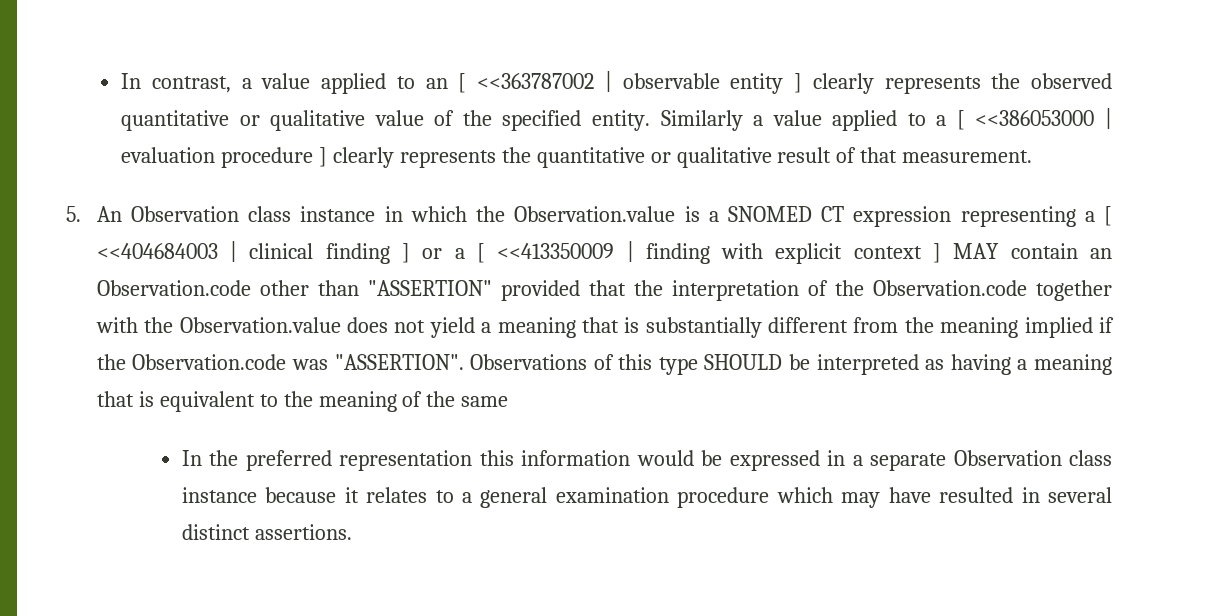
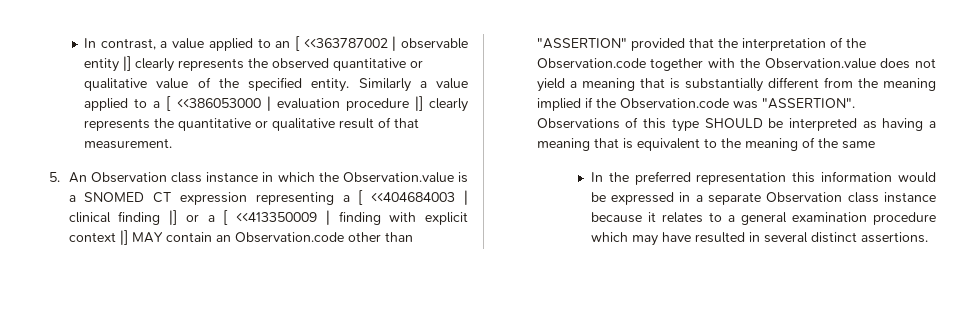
[793,73,802,93] ] -> [123,56,132,71] |]
[318,147,327,167] ] -> [414,96,423,111] |]
[402,243,411,263] ] -> [169,210,178,225] |]
[933,243,942,263] ] -> [119,230,128,245] |]

